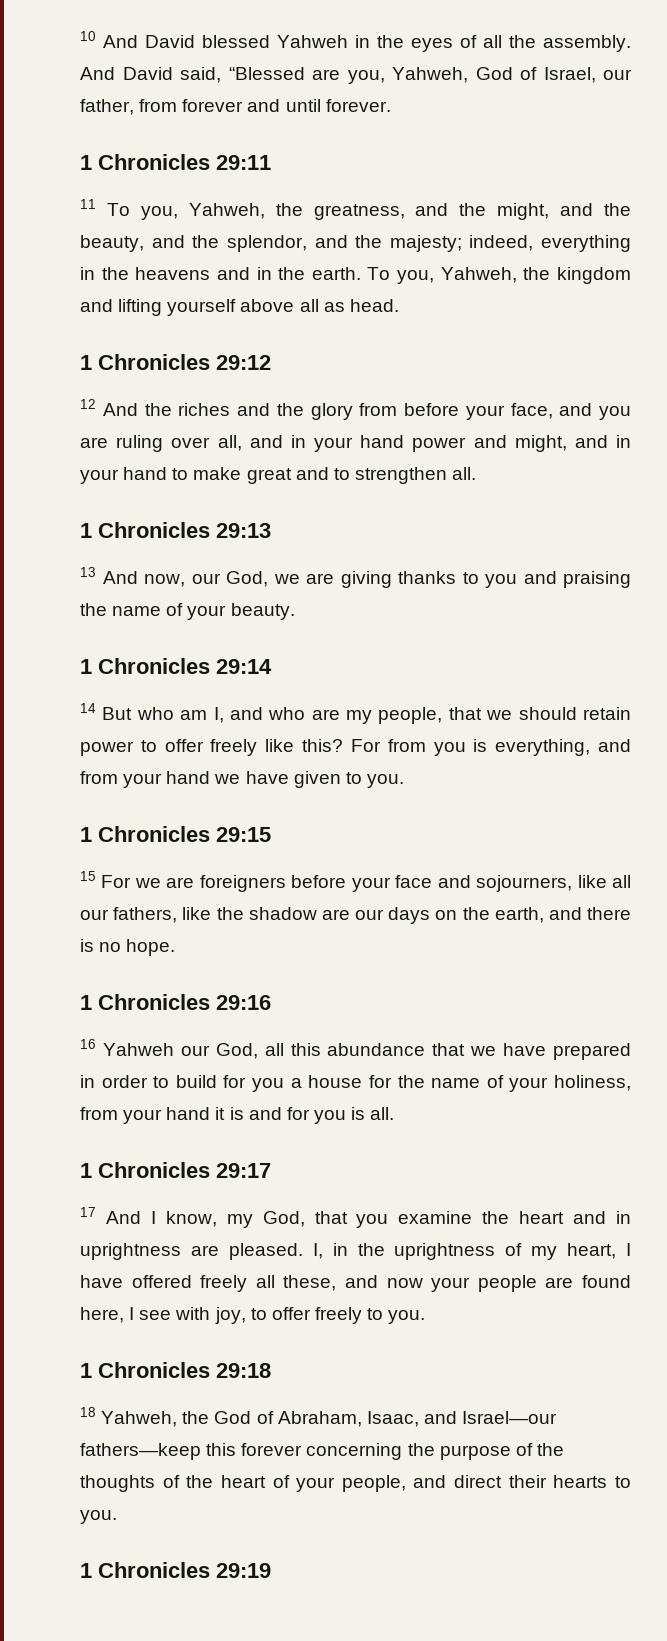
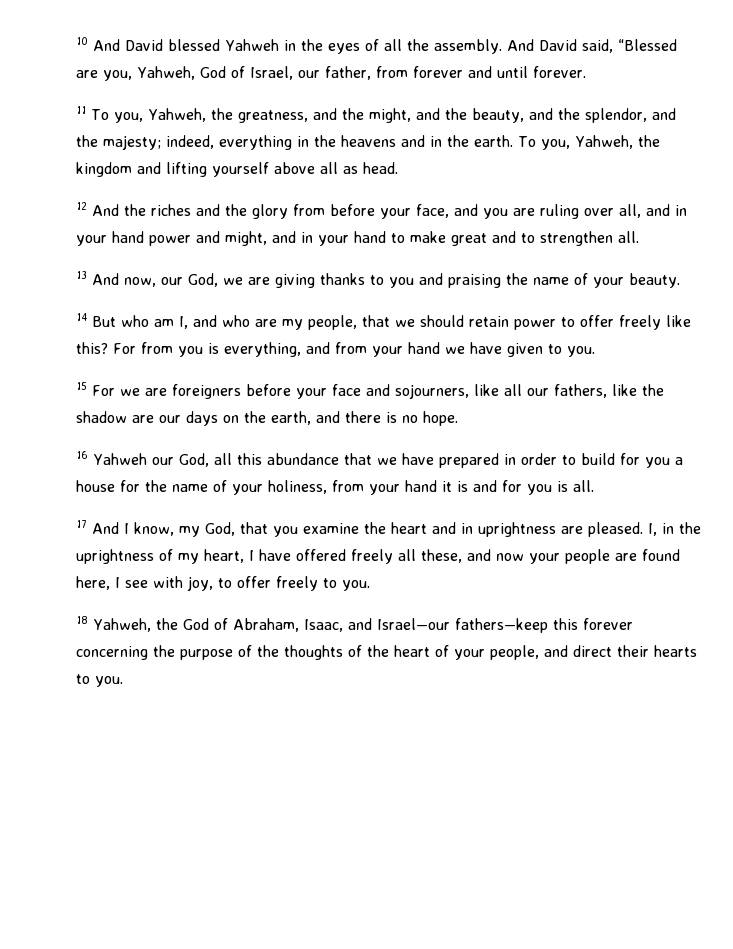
[80,154,271,170] // 1 Chronicles 29:11 -> (586, 72) none
[80,354,271,370] // 1 Chronicles 29:12 -> (398, 168) none
[80,522,271,538] // 1 Chronicles 29:13 -> (639, 237) none
[80,658,272,674] // 1 Chronicles 29:14 -> (680, 280) none
[80,826,271,842] // 1 Chronicles 29:15 -> (595, 351) none
[80,994,271,1010] // 1 Chronicles 29:16 -> (458, 418) none
[80,1162,271,1178] // 1 Chronicles 29:17 -> (594, 486) none
[80,1362,271,1378] // 1 Chronicles 29:18 -> (370, 585) none
[80,1562,271,1578] // 1 Chronicles 29:19 -> (123, 681) none

